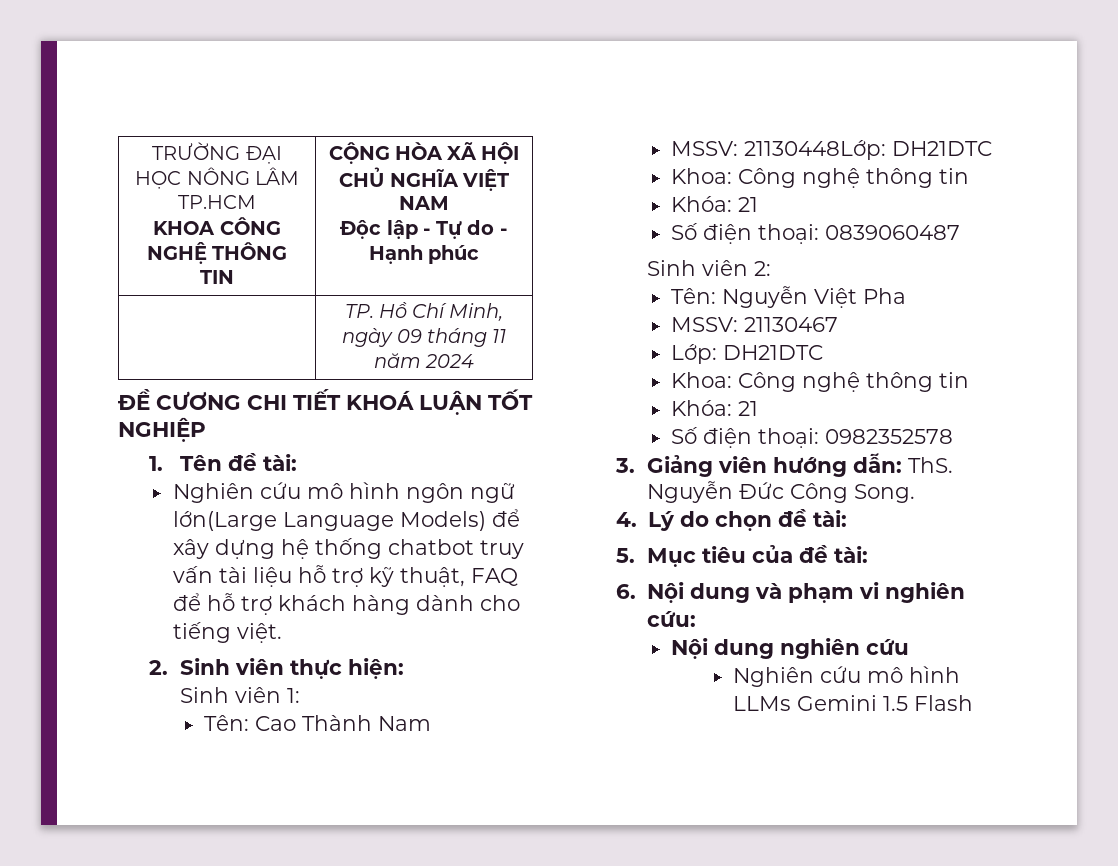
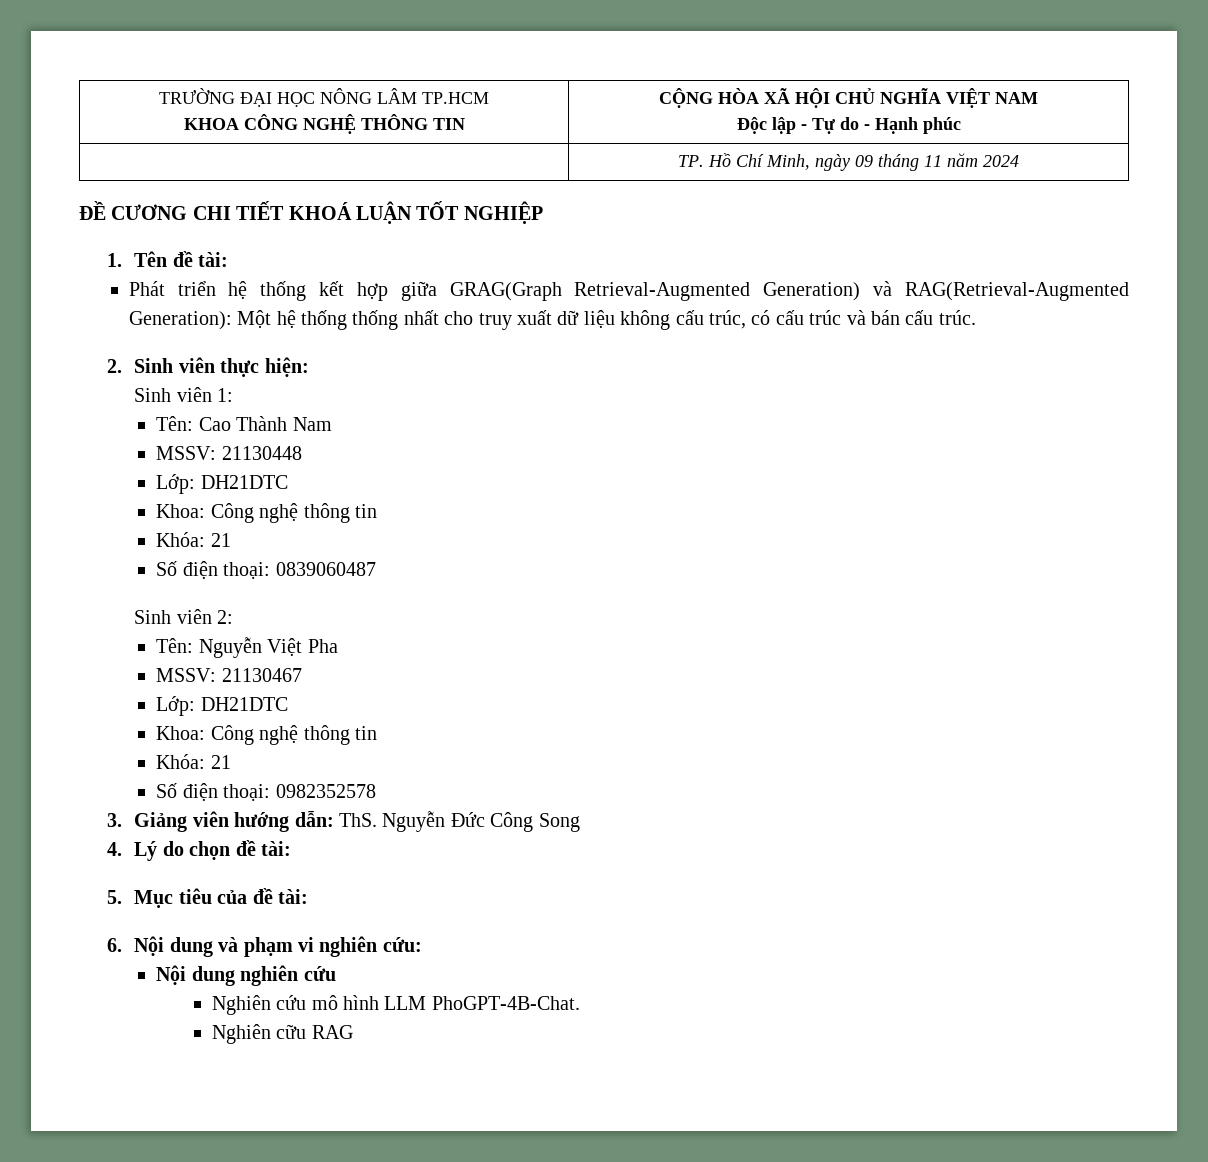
[172,482,515,503] [172,509,520,531] [172,538,524,559] [172,565,518,587] [172,593,520,615] [172,622,282,643] Nghiên cứu mô hình ngôn ngữ lớn(Large Language Models) để xây dựng hệ thống chatbot truy vấn tài liệu hỗ trợ kỹ thuật, FAQ để hỗ trợ khách hàng dành cho tiếng việt. -> [128,281,1129,301] [128,310,976,330] Phát triển hệ thống kết hợp giữa GRAG(Graph Retrieval-Augmented Generation) và RAG(Retrieval-Augmented Generation): Một hệ thống thống nhất cho truy xuất dữ liệu không cấu trúc, có cấu trúc và bán cấu trúc.
[743,140,886,160] 21130448Lớp: -> [221,446,302,460] [156,474,196,494] 21130448 // Lớp:
[854,484,916,503] Song. -> [538,813,580,832] Song
[733,695,974,711] LLMs Gemini 1.5 Flash -> [384,996,580,1010] [211,1024,353,1044] LLM PhoGPT-4B-Chat. // Nghiên cữu RAG

